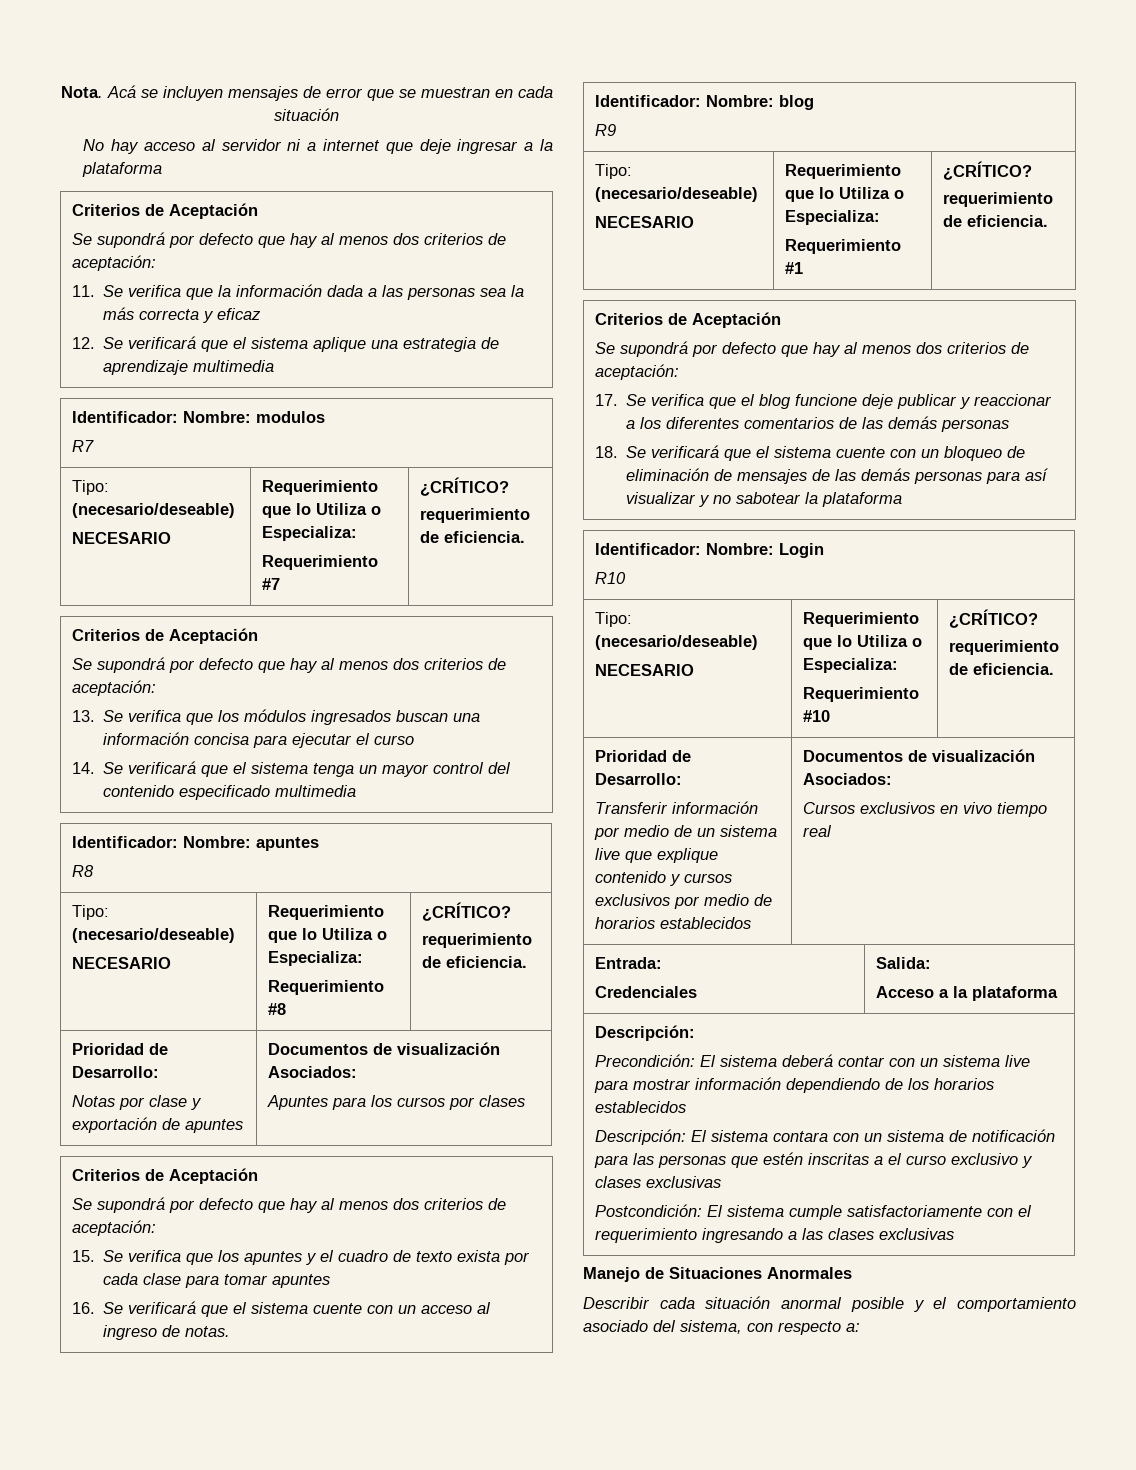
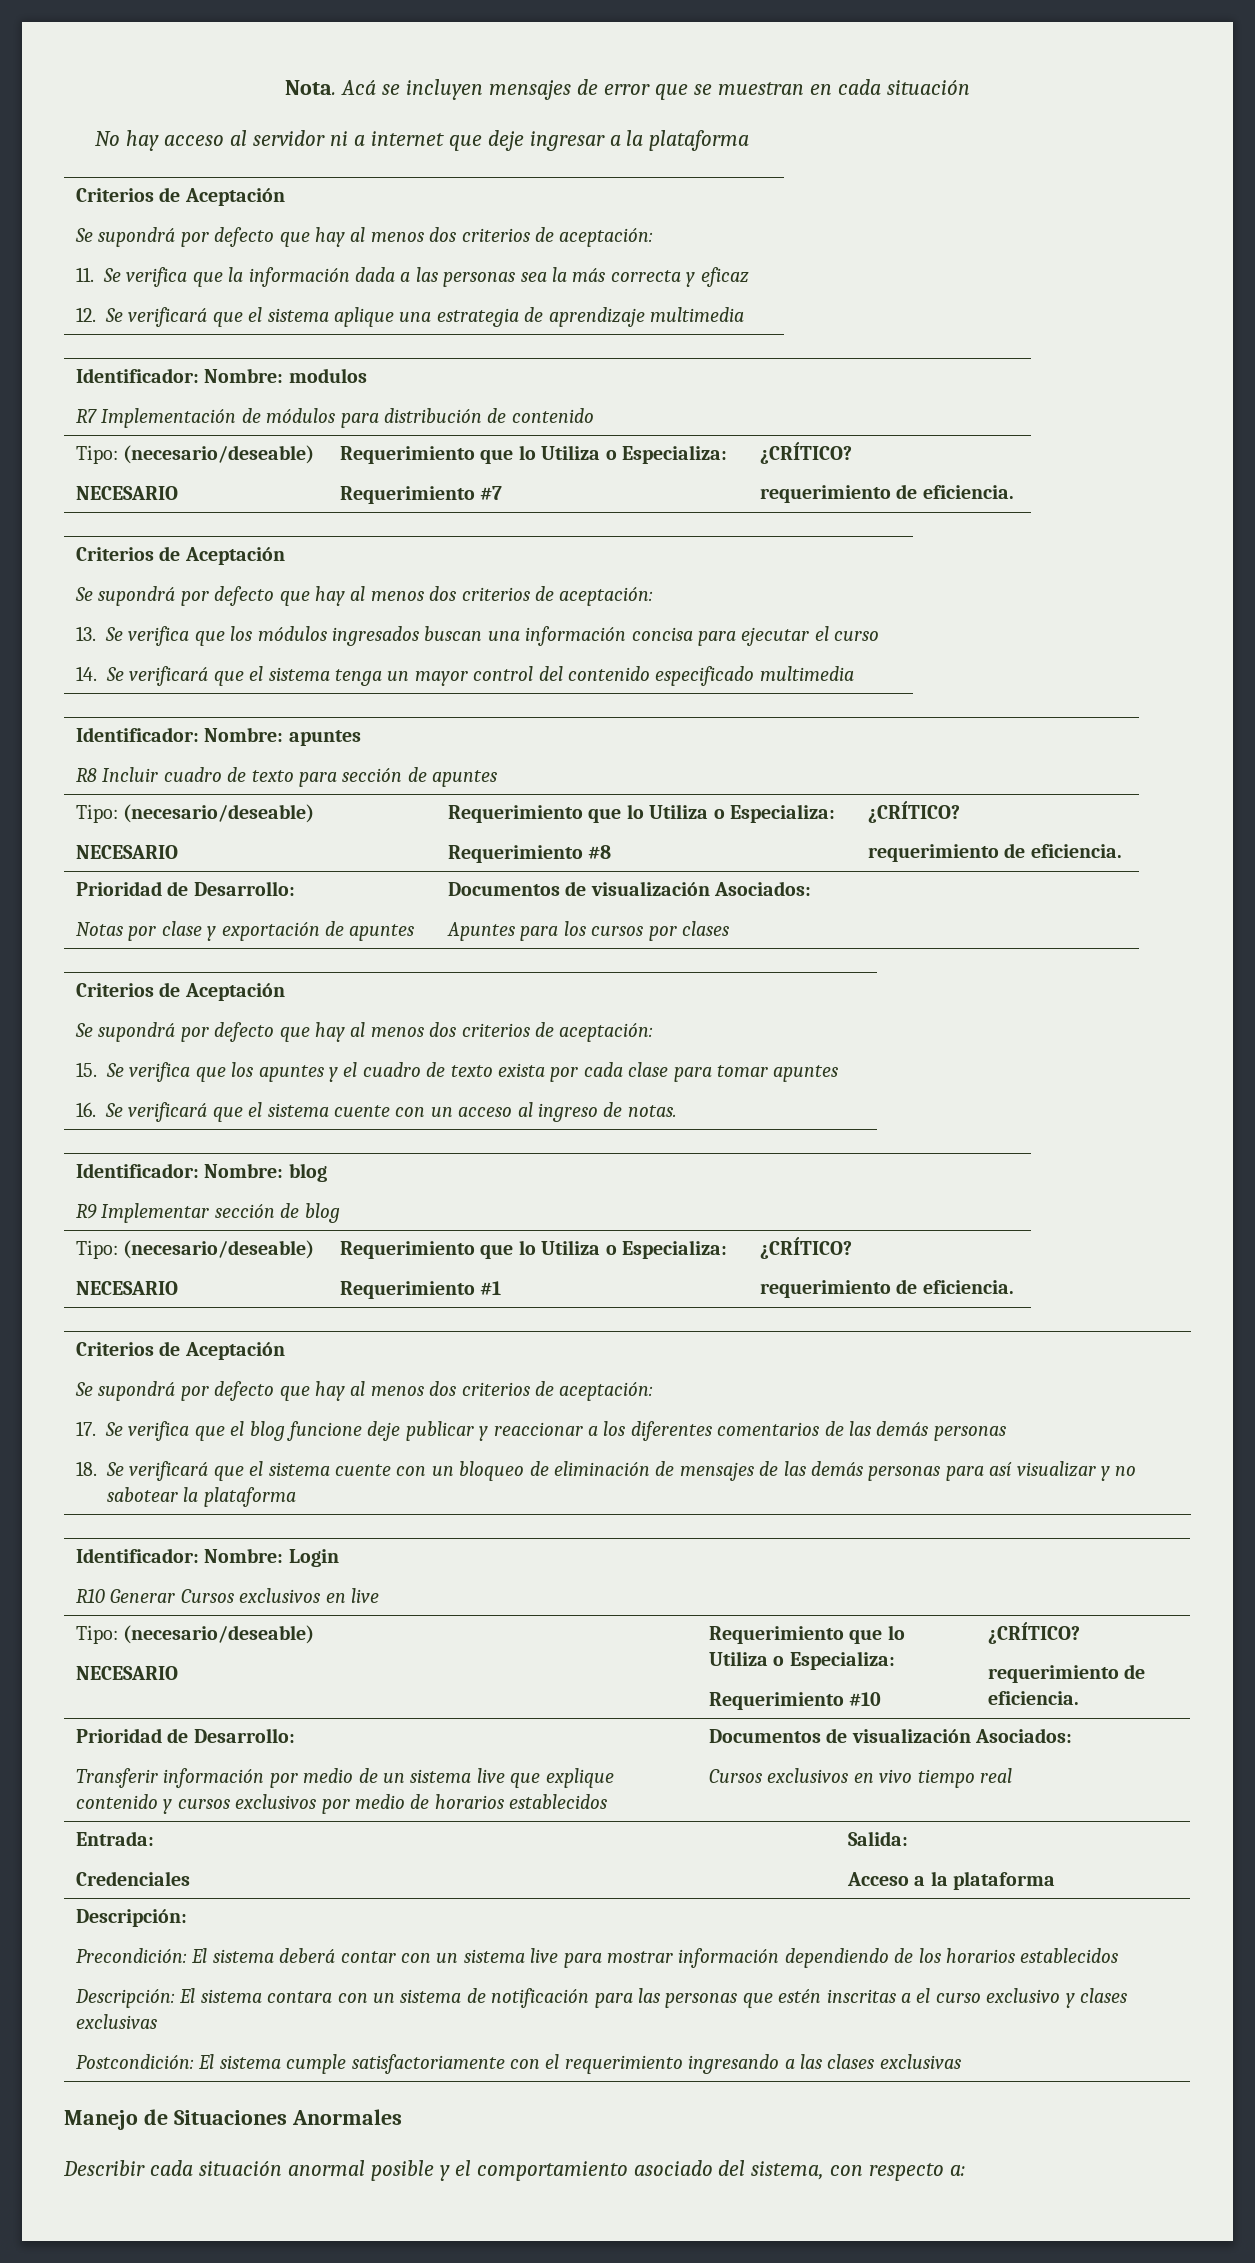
(94, 446) none -> [101,408,594,428] Implementación de módulos para distribución de contenido
(94, 871) none -> [102,767,498,787] Incluir cuadro de texto para sección de apuntes
(616, 130) none -> [101,1203,340,1223] Implementar sección de blog
(626, 578) none -> [110,1588,379,1603] Generar Cursos exclusivos en live

